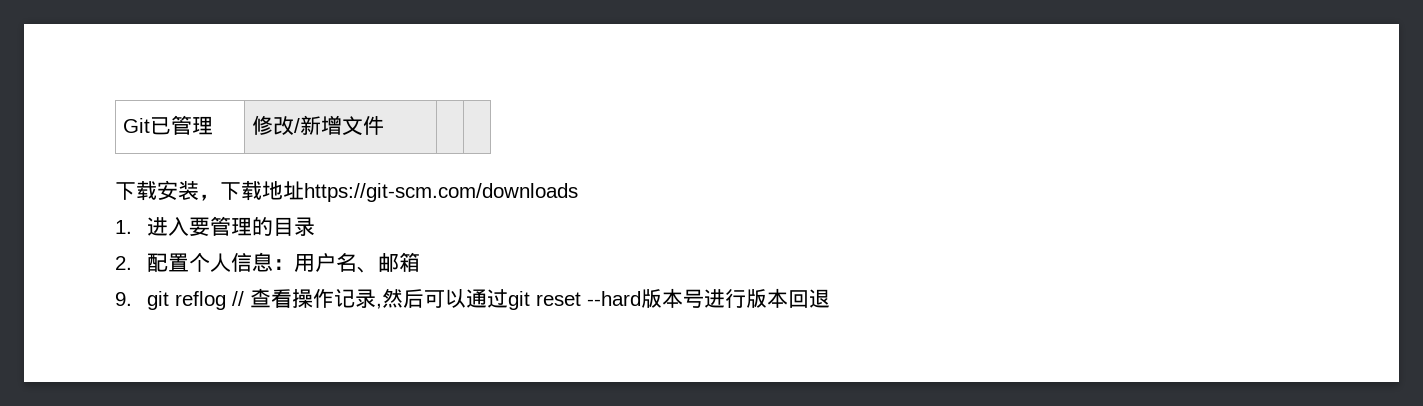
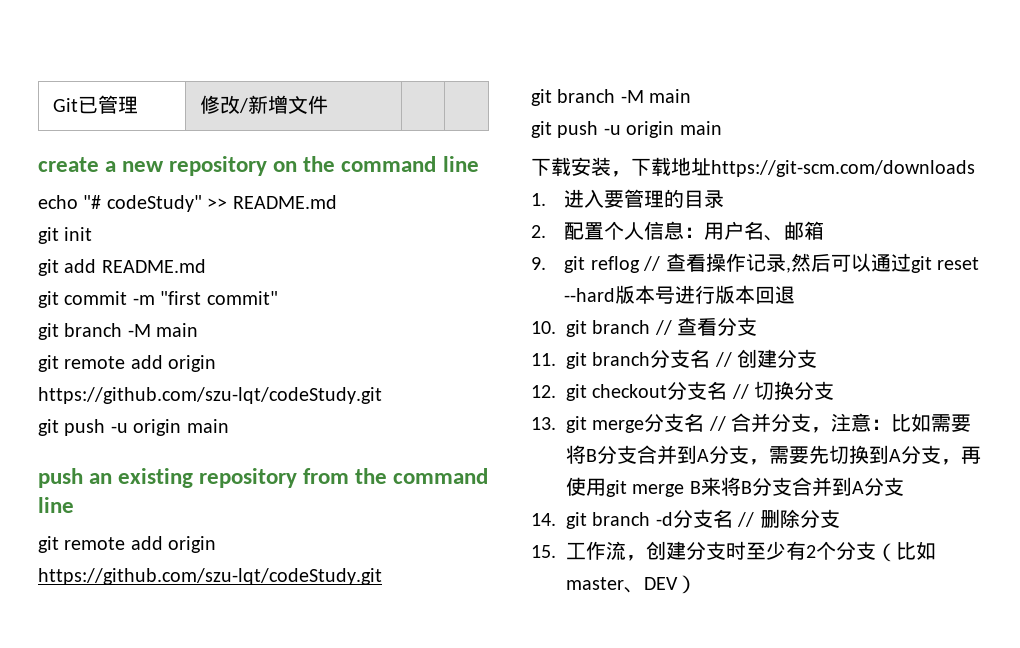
(385, 125) none -> [38,156,479,176] [38,195,337,212] [38,227,93,244] [38,259,206,276] [38,291,278,308] [38,323,199,340] [38,355,217,372] [38,387,382,404] [38,419,229,436] [38,468,489,488] [38,497,74,513] [38,536,217,553] [38,568,382,585] [531,89,692,106] [531,121,722,138] // create a new repository on the command line // echo "# codeStudy" >> README.md // git init // git add README.md // git commit -m "first commit" // git branch -M main // git remote add origin https://github.com/szu-lqt/codeStudy.git // git push -u origin main // push an existing repository from the command line // git remote add origin https://github.com/szu-lqt/codeStudy.git // git branch -M main // git push -u origin main
(831, 298) none -> [531,317,758,337] [531,349,818,369] [531,381,835,401] [531,413,972,433] [566,445,981,465] [566,477,904,497] [531,509,840,529] [531,541,936,562] [566,575,697,594] // 10. git branch // 查看分支 // 11. git branch分支名 // 创建分支 // 12. git checkout分支名 // 切换分支 // 13. git merge分支名 // 合并分支，注意：比如需要将B分支合并到A分支，需要先切换到A分支，再使用git merge B来将B分支合并到A分支 // 14. git branch -d分支名 // 删除分支 // 15.工作流，创建分支时至少有2个分支（比如master、DEV）

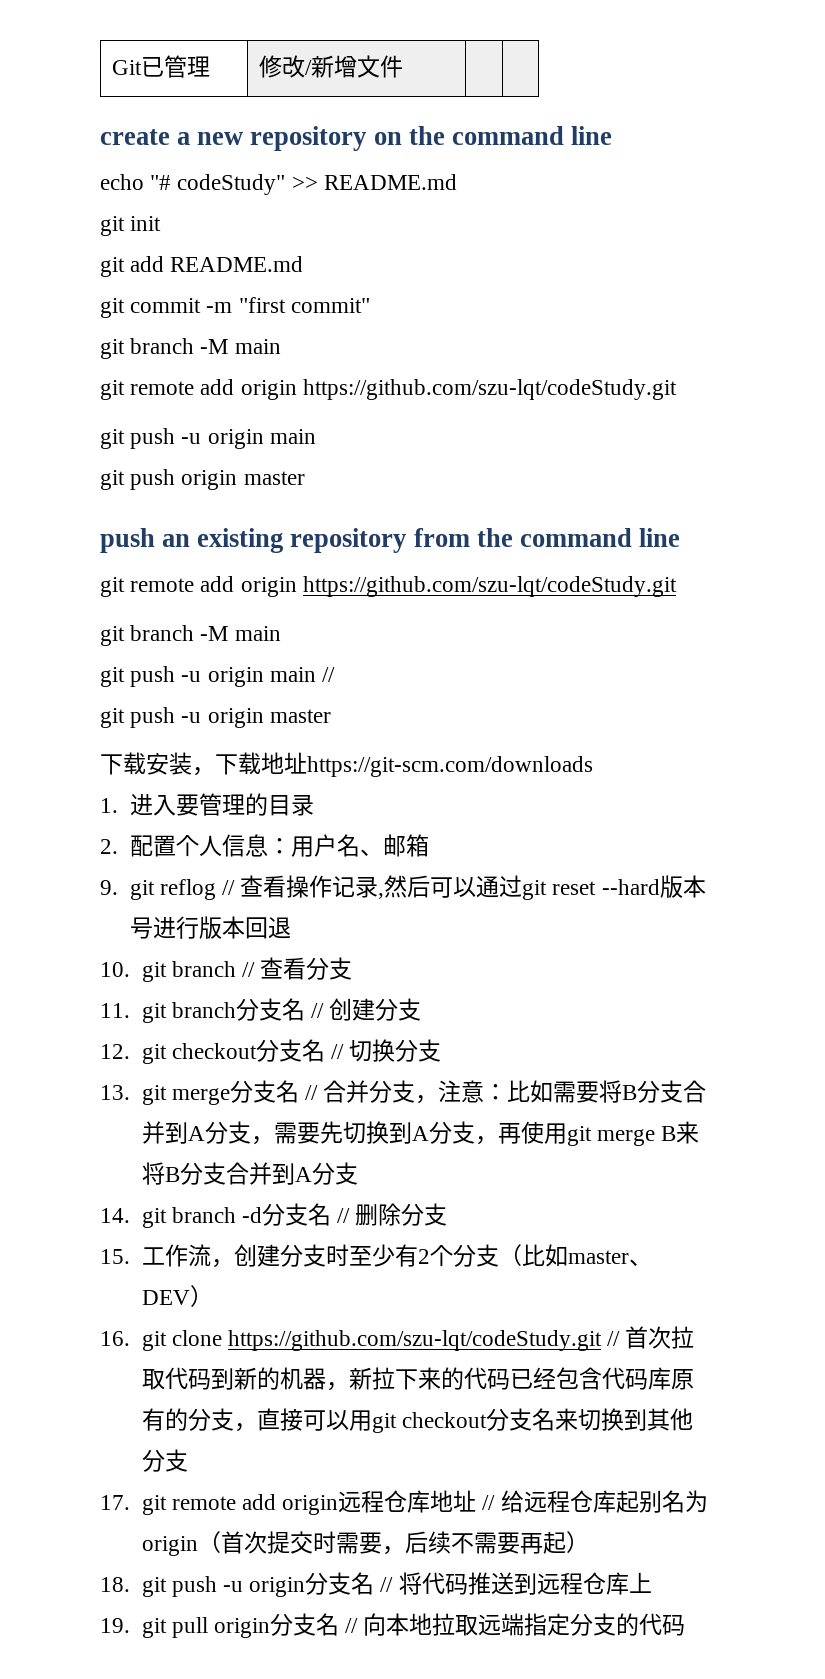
(229, 426) none -> [100,469,305,490] // git push origin master
(722, 128) none -> [322,667,336,682] [100,707,331,728] // // git push -u origin master
(697, 584) none -> [100,1326,695,1351] [141,1367,694,1391] [141,1408,693,1433] [141,1449,188,1472] [100,1490,708,1515] [141,1531,589,1556] [100,1572,652,1597] [100,1613,686,1638] // 16. git clone https://github.com/szu-lqt/codeStudy.git // 首次拉取代码到新的机器，新拉下来的代码已经包含代码库原有的分支，直接可以用git checkout分支名来切换到其他分支 // 17. git remote add origin远程仓库地址 // 给远程仓库起别名为origin（首次提交时需要，后续不需要再起） // 18. git push -u origin分支名 // 将代码推送到远程仓库上 // 19. git pull origin分支名 // 向本地拉取远端指定分支的代码

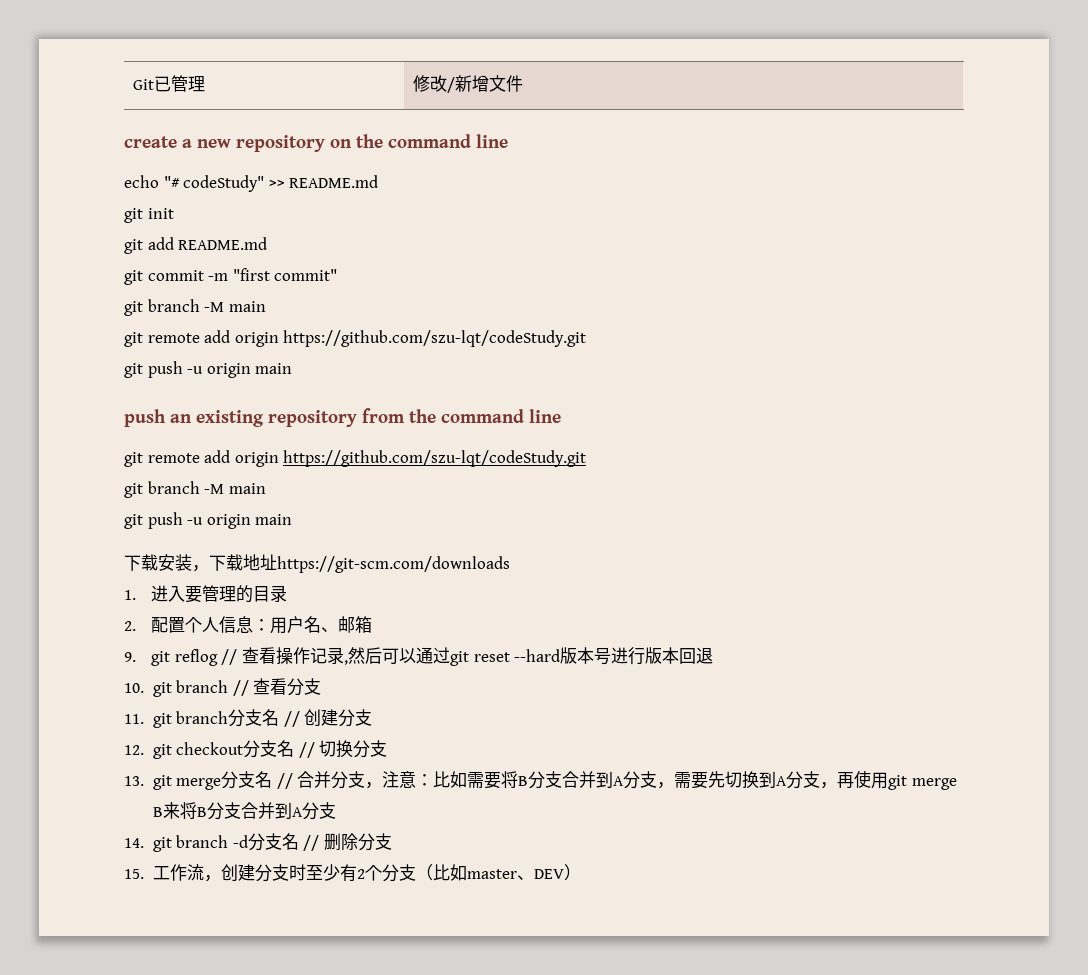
[100,469,305,490] // git push origin master -> (293, 368) none
[322,667,336,682] [100,707,331,728] // // git push -u origin master -> (293, 519) none
[100,1326,695,1351] [141,1367,694,1391] [141,1408,693,1433] [141,1449,188,1472] [100,1490,708,1515] [141,1531,589,1556] [100,1572,652,1597] [100,1613,686,1638] // 16. git clone https://github.com/szu-lqt/codeStudy.git // 首次拉取代码到新的机器，新拉下来的代码已经包含代码库原有的分支，直接可以用git checkout分支名来切换到其他分支 // 17. git remote add origin远程仓库地址 // 给远程仓库起别名为origin（首次提交时需要，后续不需要再起） // 18. git push -u origin分支名 // 将代码推送到远程仓库上 // 19. git pull origin分支名 // 向本地拉取远端指定分支的代码 -> (581, 872) none

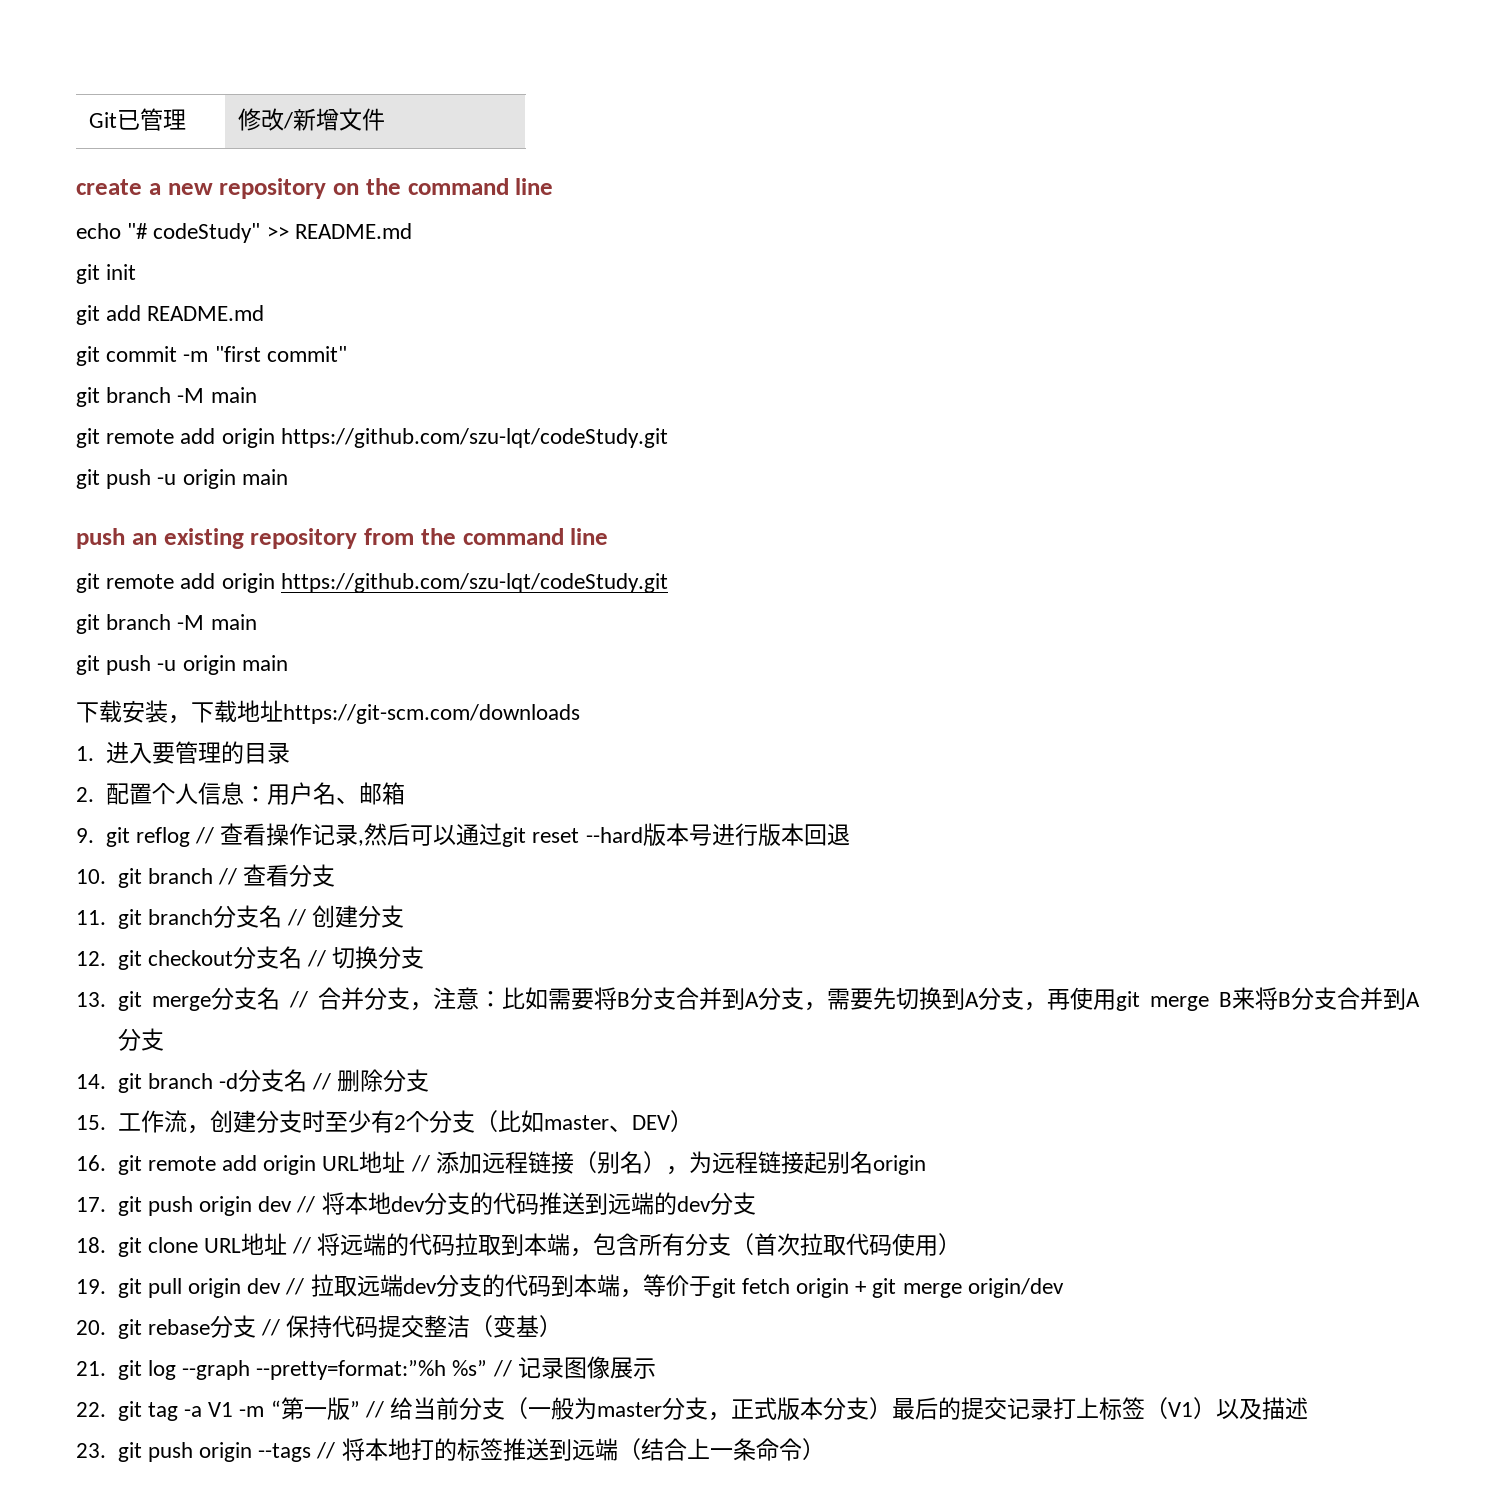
(581, 872) none -> [76,1151,926,1175] [76,1192,756,1216] [76,1233,962,1257] [76,1274,1064,1298] [76,1315,563,1339] [76,1356,656,1380] [76,1397,1308,1421] [76,1438,825,1462] // 16. git remote add origin URL地址 // 添加远程链接（别名），为远程链接起别名origin // 17. git push origin dev // 将本地dev分支的代码推送到远端的dev分支 // 18. git clone URL地址 // 将远端的代码拉取到本端，包含所有分支（首次拉取代码使用） // 19. git pull origin dev // 拉取远端dev分支的代码到本端，等价于git fetch origin + git merge origin/dev // 20. git rebase分支 // 保持代码提交整洁（变基） // 21. git log --graph --pretty=format:”%h %s” // 记录图像展示 // 22. git tag -a V1 -m “第一版” // 给当前分支（一般为master分支，正式版本分支）最后的提交记录打上标签（V1）以及描述 // 23. git push origin --tags // 将本地打的标签推送到远端（结合上一条命令）

